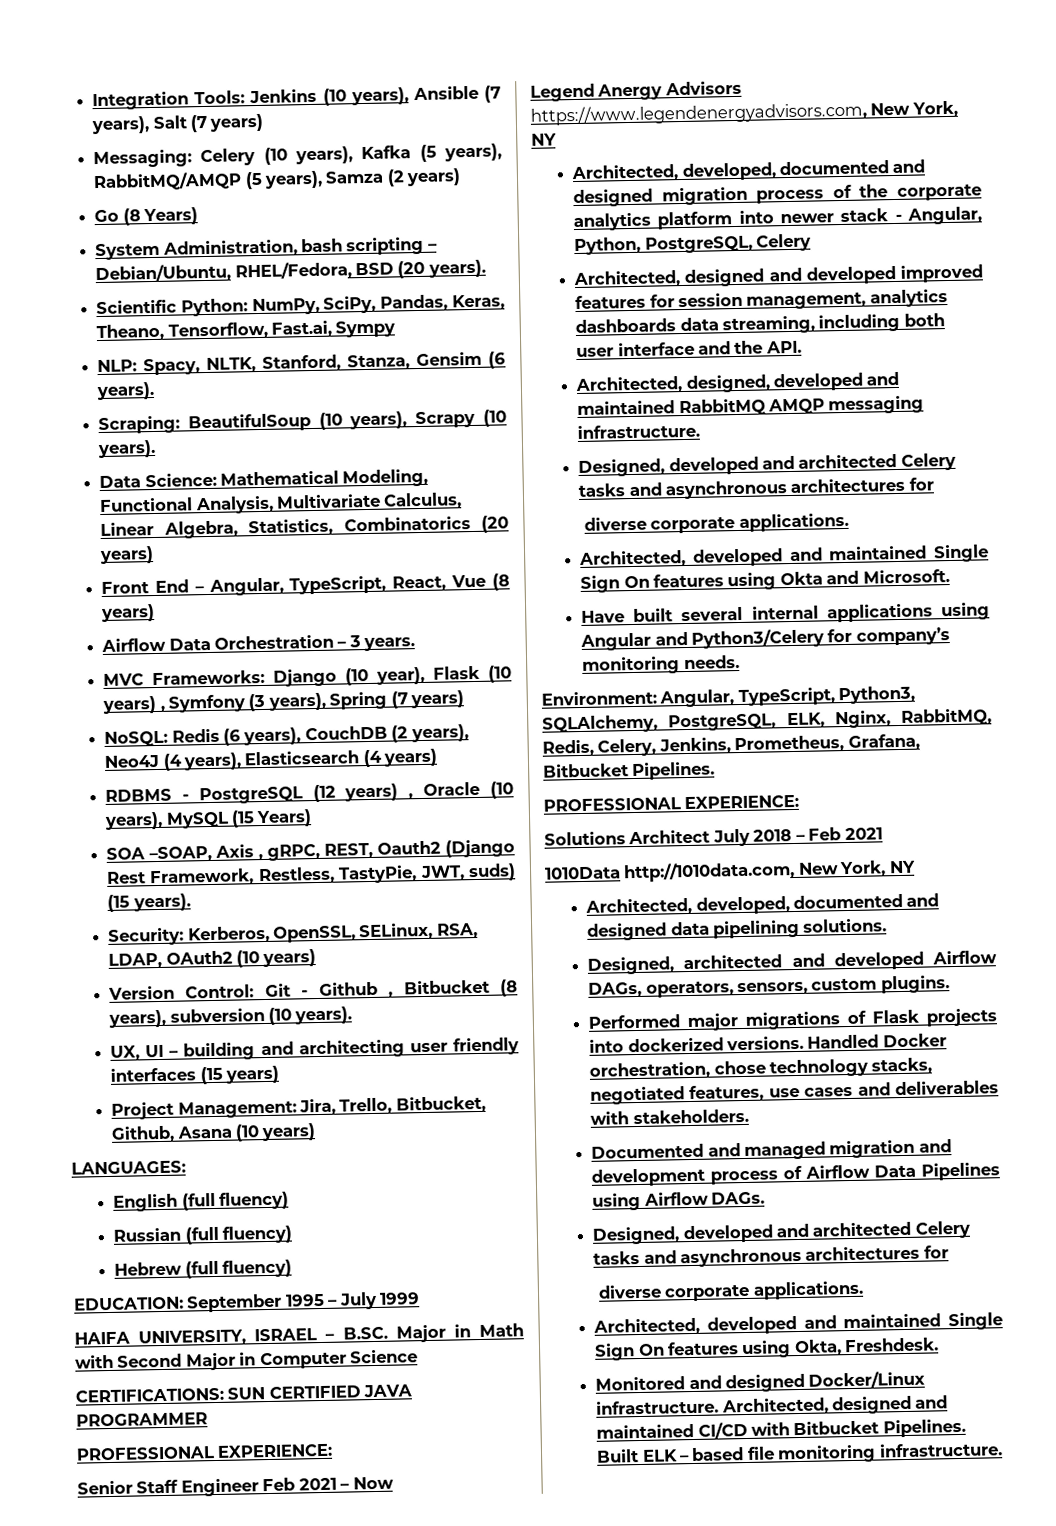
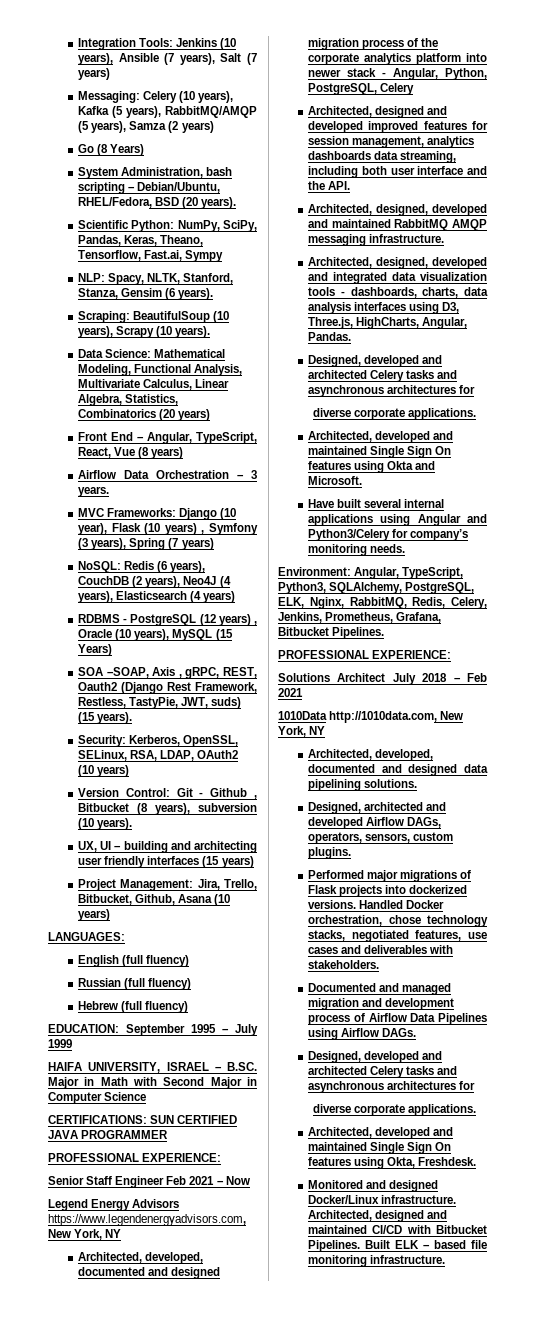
[597,83,663,101] Anergy -> [91,1199,131,1211] Energy
(701, 431) none -> [308,257,487,269] [308,272,487,284] [308,287,488,298] [308,302,460,314] [308,317,468,329] [308,332,352,341] // Architected, designed, developed and integrated data visualization tools - dashboards, charts, data analysis interfaces using D3, Three.js, HighCharts, Angular, Pandas.

